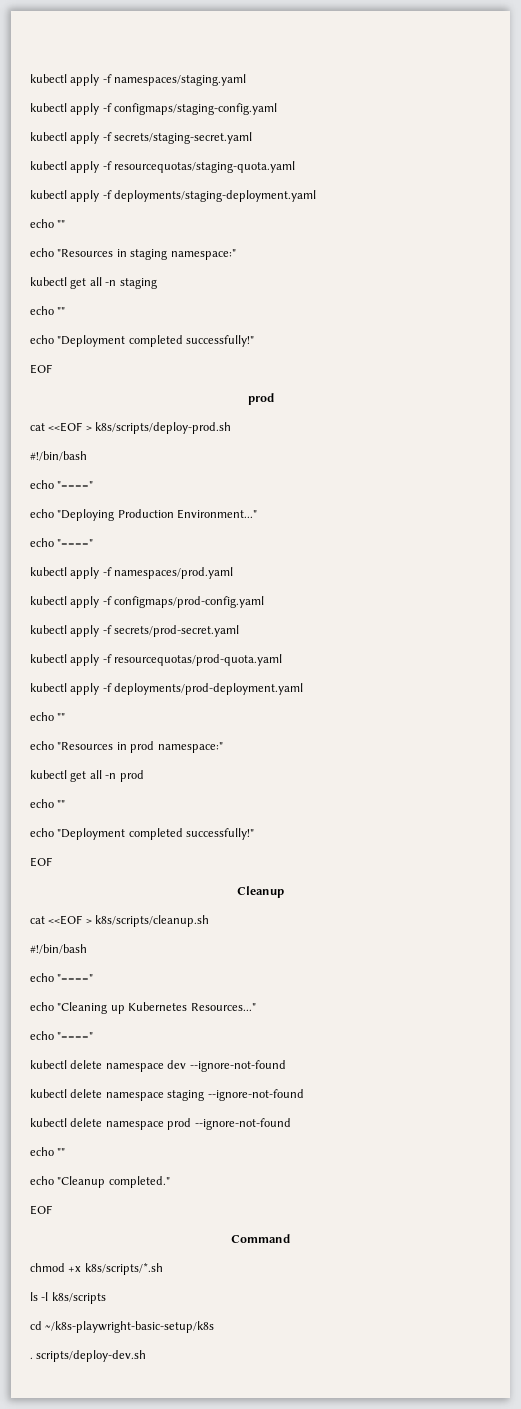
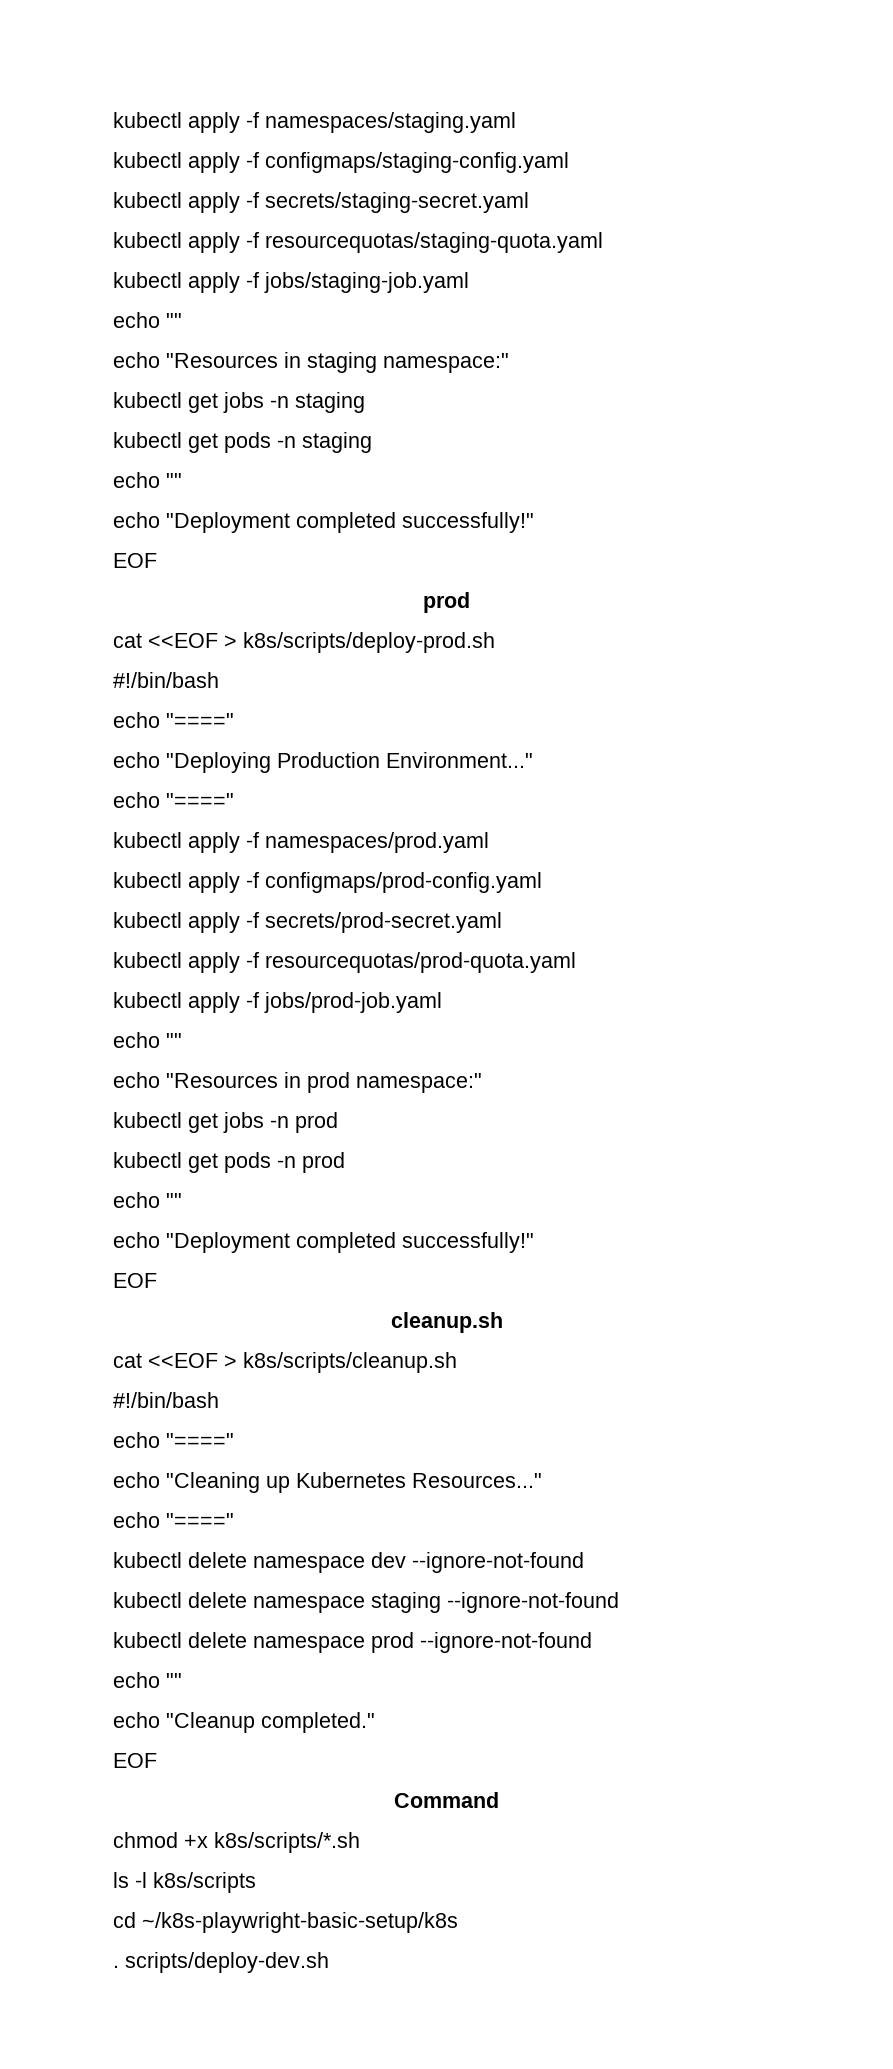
[114,190,317,202] deployments/staging-deployment.yaml -> [264,272,469,293] jobs/staging-job.yaml
[89,277,102,286] all -> [223,392,365,413] [113,432,271,453] jobs -n staging // kubectl get pods
[114,683,304,695] deployments/prod-deployment.yaml -> [264,992,442,1013] jobs/prod-job.yaml
[89,770,102,779] all -> [223,1112,338,1133] [113,1152,271,1173] jobs -n prod // kubectl get pods
[237,886,284,898] Cleanup -> [390,1312,503,1333] cleanup.sh

